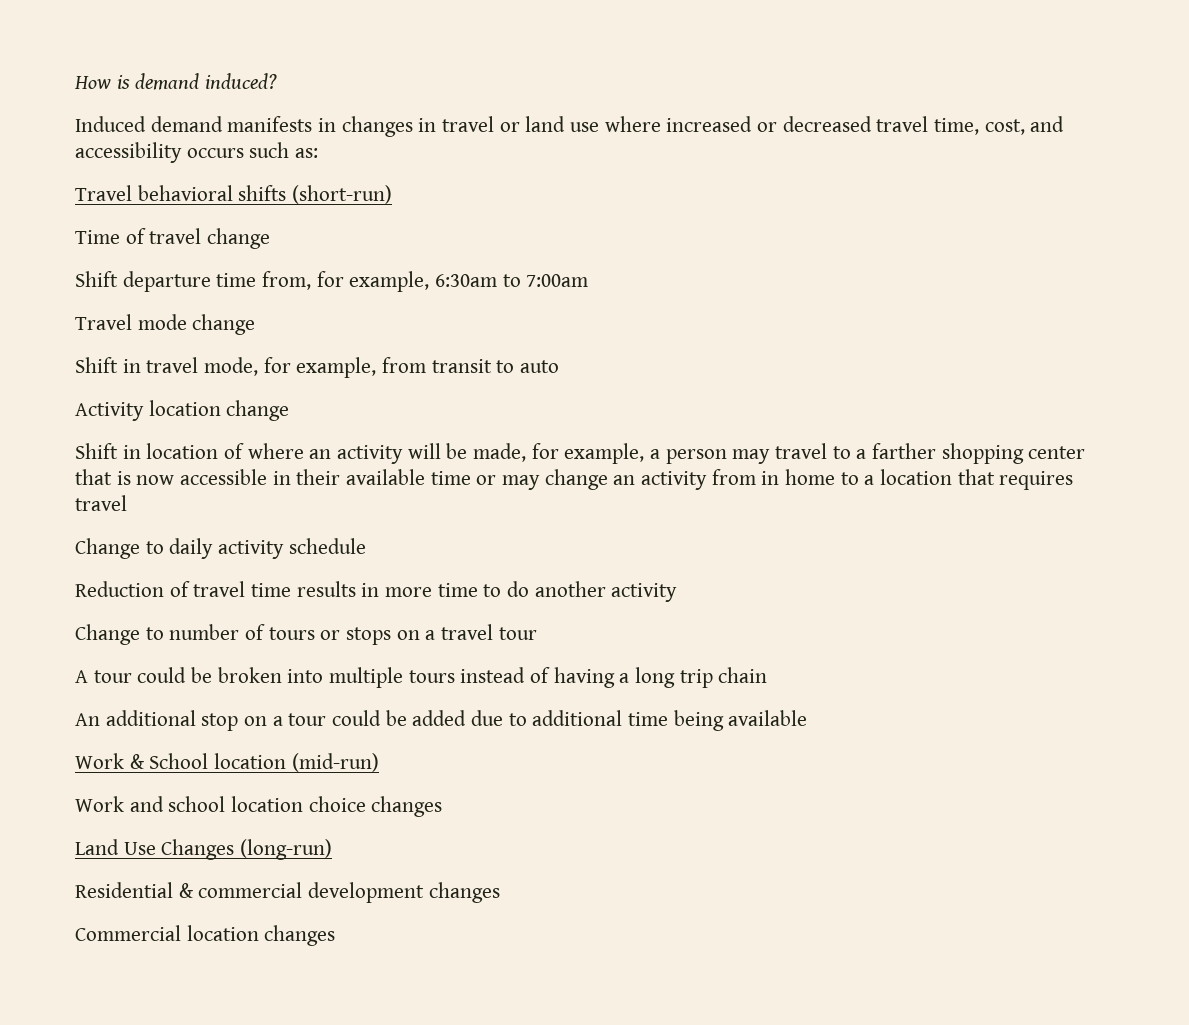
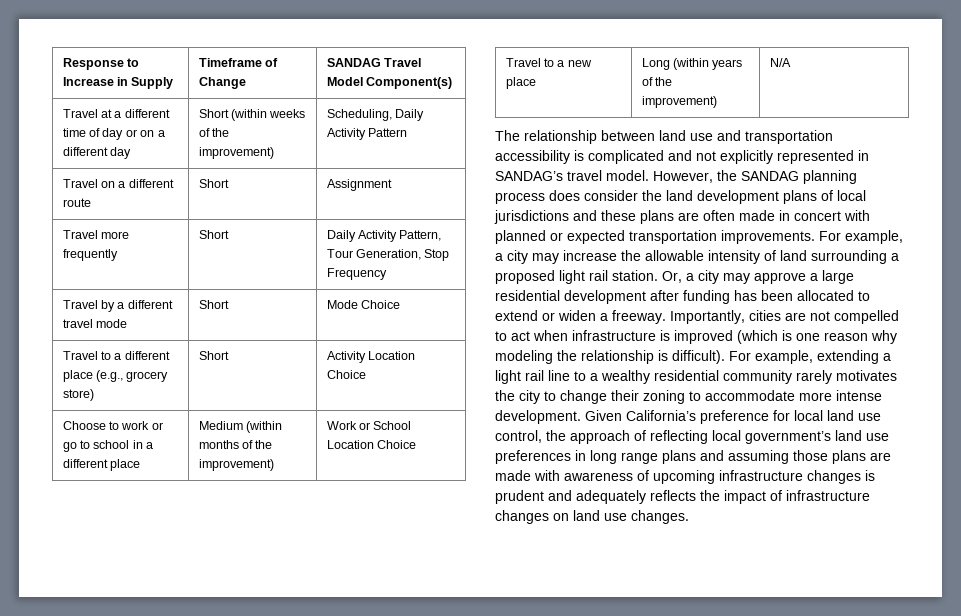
[74,73,278,90] [75,116,1065,137] [75,142,319,163] [75,185,393,204] [75,228,271,249] [75,271,589,292] [75,314,256,335] [75,357,560,378] [75,400,290,421] [75,443,1086,464] [75,469,1074,490] [75,495,127,511] [75,538,366,559] [75,581,678,602] [75,624,537,645] [75,667,768,688] [75,710,808,731] [75,753,379,772] [75,796,443,817] [75,839,333,860] [75,882,500,903] [75,925,336,946] How is demand induced? // Induced demand manifests in changes in travel or land use where increased or decreased travel time, cost, and accessibility occurs such as: // Travel behavioral shifts (short-run) // Time of travel change // Shift departure time from, for example, 6:30am to 7:00am // Travel mode change // Shift in travel mode, for example, from transit to auto // Activity location change // Shift in location of where an activity will be made, for example, a person may travel to a farther shopping center that is now accessible in their available time or may change an activity from in home to a location that requires travel // Change to daily activity schedule // Reduction of travel time results in more time to do another activity // Change to number of tours or stops on a travel tour // A tour could be broken into multiple tours instead of having a long trip chain // An additional stop on a tour could be added due to additional time being available // Work & School location (mid-run) // Work and school location choice changes // Land Use Changes (long-run) // Residential & commercial development changes // Commercial location changes -> [62,58,140,70] [62,77,174,89] [198,58,279,67] [198,77,246,89] [326,58,422,67] [326,77,453,89] [62,109,170,118] [62,128,165,140] [62,147,132,159] [198,109,306,121] [198,128,230,137] [198,147,274,159] [326,109,425,121] [326,128,408,140] [62,179,174,188] [62,198,91,207] [198,179,229,188] [326,179,392,191] [62,230,130,239] [62,249,118,261] [198,230,229,239] [326,230,442,242] [326,249,450,261] [326,268,387,280] [62,300,173,312] [62,319,128,328] [198,300,229,309] [326,300,401,309] [62,351,170,360] [62,370,169,382] [62,389,94,401] [198,351,229,360] [326,351,416,363] [326,370,366,379] [62,421,163,430] [62,440,154,452] [62,459,141,471] [198,421,283,433] [198,440,273,449] [198,459,274,471] [326,421,412,430] [326,440,417,449] [505,58,592,67] [505,77,536,89] [641,58,743,70] [641,77,673,86] [641,96,717,108] [769,58,791,67] [495,130,833,144] [495,150,869,164] [495,170,857,184] [495,190,866,204] [494,210,870,224] [495,230,903,244] [495,250,899,264] [495,270,854,284] [495,290,870,304] [495,310,899,324] [495,330,897,344] [495,350,891,364] [495,370,897,384] [495,390,882,404] [495,410,881,424] [495,430,889,444] [495,450,891,464] [495,470,875,484] [495,490,870,504] [495,510,689,524] Response to Increase in Supply | Timeframe of Change | SANDAG Travel Model Component(s) // Travel at a different time of day or on a different day | Short (within weeks of the improvement) | Scheduling, Daily Activity Pattern // Travel on a different route | Short | Assignment // Travel more frequently | Short | Daily Activity Pattern, Tour Generation, Stop Frequency // Travel by a different travel mode | Short | Mode Choice // Travel to a different place (e.g., grocery store) | Short | Activity Location Choice // Choose to work or go to school in a different place | Medium (within months of the improvement) | Work or School Location Choice // Travel to a new place | Long (within years of the improvement) | N/A // The relationship between land use and transportation accessibility is complicated and not explicitly represented in SANDAG’s travel model. However, the SANDAG planning process does consider the land development plans of local jurisdictions and these plans are often made in concert with planned or expected transportation improvements. For example, a city may increase the allowable intensity of land surrounding a proposed light rail station. Or, a city may approve a large residential development after funding has been allocated to extend or widen a freeway. Importantly, cities are not compelled to act when infrastructure is improved (which is one reason why modeling the relationship is difficult). For example, extending a light rail line to a wealthy residential community rarely motivates the city to change their zoning to accommodate more intense development. Given California’s preference for local land use control, the approach of reflecting local government’s land use preferences in long range plans and assuming those plans are made with awareness of upcoming infrastructure changes is prudent and adequately reflects the impact of infrastructure changes on land use changes.

